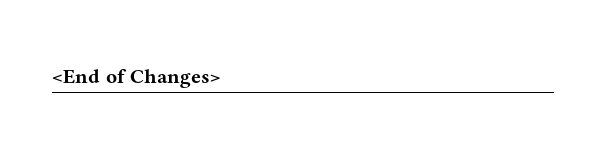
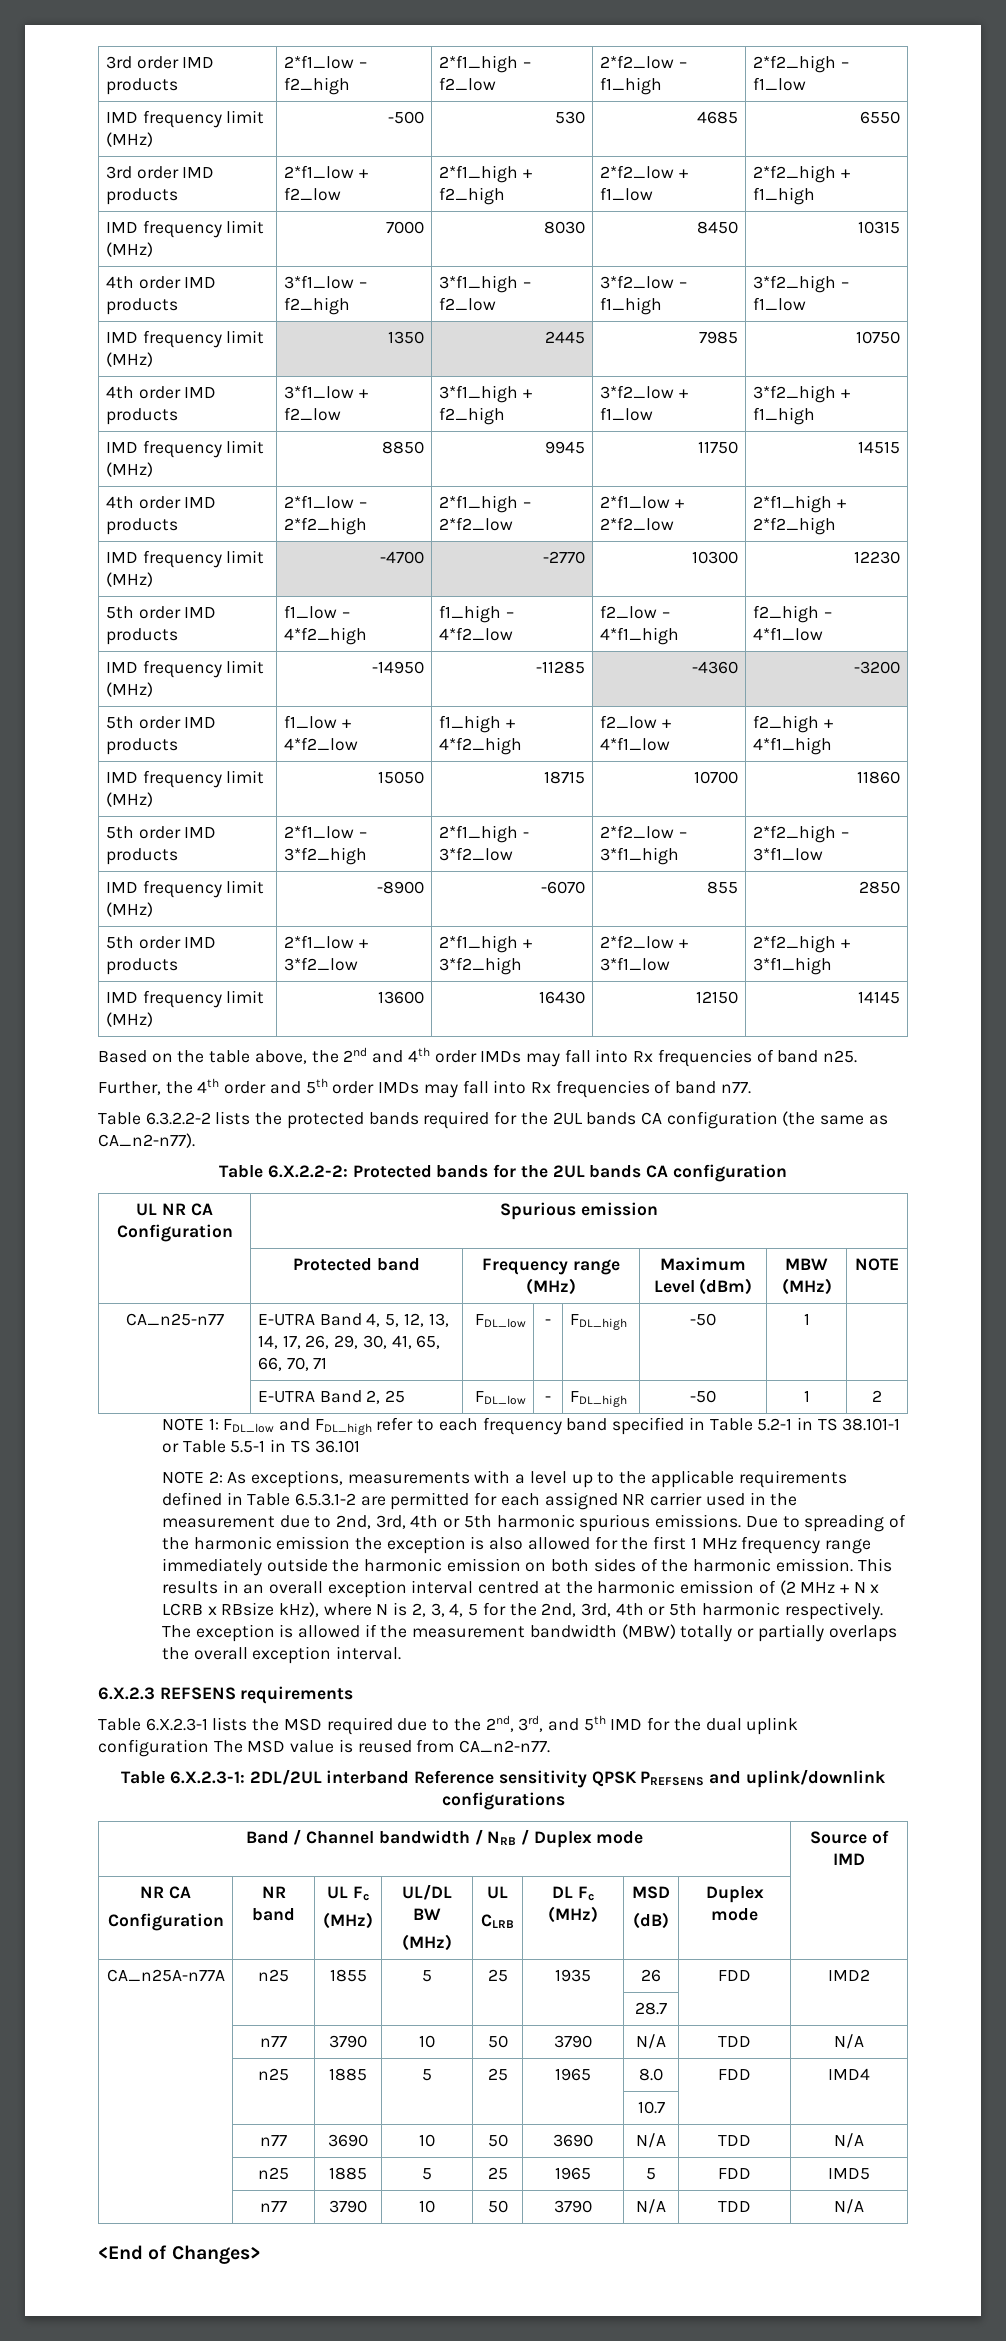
(52, 76) none -> [105,56,215,69] [105,78,178,95] [283,55,367,69] [283,77,350,95] [438,55,531,73] [438,77,496,91] [599,55,687,69] [599,77,662,95] [752,55,849,73] [752,77,806,91] [105,110,265,128] [105,132,153,147] [388,111,425,124] [555,111,586,124] [697,111,739,124] [860,111,901,124] [105,166,215,179] [105,188,178,205] [283,165,368,179] [283,187,341,201] [438,165,532,183] [438,187,505,205] [599,165,688,179] [599,187,653,201] [752,165,850,183] [752,187,815,205] [105,220,265,238] [105,242,153,257] [386,221,425,234] [544,221,586,234] [697,221,739,234] [858,221,901,234] [105,276,217,289] [105,298,178,315] [283,275,367,289] [283,297,350,315] [438,275,531,293] [438,297,496,311] [599,275,687,289] [599,297,662,315] [752,275,849,293] [752,297,806,311] [105,330,265,348] [105,352,153,367] [388,331,425,344] [545,331,586,344] [699,331,739,344] [856,331,901,344] [105,386,217,399] [105,408,178,425] [283,385,368,399] [283,407,341,421] [438,385,532,403] [438,407,505,425] [599,385,688,399] [599,407,653,421] [752,385,850,403] [752,407,815,425] [105,440,265,458] [105,462,153,477] [382,441,425,454] [545,441,586,454] [698,441,739,454] [858,441,901,454] [105,496,217,509] [105,518,178,535] [283,495,367,509] [283,517,367,535] [438,495,531,513] [438,517,513,531] [599,495,684,509] [599,517,674,531] [752,495,846,513] [752,517,836,535] [105,550,265,568] [105,572,153,587] [380,551,425,564] [543,551,586,564] [692,551,739,564] [854,551,901,564] [105,606,217,619] [105,628,178,645] [283,605,350,619] [283,627,367,645] [438,605,514,623] [438,627,513,641] [599,605,670,619] [599,627,679,645] [752,605,832,623] [752,627,823,641] [105,660,265,678] [105,682,153,697] [372,661,425,674] [536,661,586,674] [692,661,739,674] [854,661,901,674] [105,716,217,729] [105,738,178,755] [283,715,351,729] [283,737,358,751] [438,715,515,733] [438,737,522,755] [599,715,671,729] [599,737,670,751] [752,715,833,733] [752,737,832,755] [105,770,265,788] [105,792,153,807] [378,771,425,784] [544,771,586,784] [694,771,739,784] [857,771,901,784] [105,826,217,839] [105,848,178,865] [283,825,367,839] [283,847,367,865] [438,825,529,843] [438,847,513,861] [599,825,687,839] [599,847,679,865] [752,825,849,843] [752,847,823,861] [105,880,265,898] [105,902,153,917] [377,881,425,894] [541,881,586,894] [707,881,739,894] [859,881,901,894] [105,936,217,949] [105,958,178,975] [283,935,368,949] [283,957,358,971] [438,935,532,953] [438,957,522,975] [599,935,688,949] [599,957,670,971] [752,935,850,953] [752,957,832,975] [105,990,265,1008] [105,1012,153,1027] [378,991,425,1004] [539,991,586,1004] [696,991,739,1004] [858,991,901,1004] [98,1047,858,1067] [98,1078,751,1098] [98,1111,888,1129] [98,1133,195,1148] [219,1164,787,1182] [136,1203,213,1216] [116,1224,233,1242] [500,1202,658,1220] [293,1258,420,1271] [482,1258,620,1275] [526,1278,576,1295] [660,1257,746,1271] [653,1278,753,1295] [785,1258,828,1270] [781,1278,832,1295] [855,1258,899,1271] [125,1313,224,1326] [257,1313,449,1327] [257,1335,441,1349] [257,1357,328,1371] [475,1314,527,1328] [545,1319,551,1325] [569,1314,627,1330] [690,1313,716,1326] [803,1313,810,1325] [257,1390,406,1404] [475,1391,527,1405] [545,1396,551,1402] [569,1391,627,1407] [690,1390,716,1403] [803,1390,810,1402] [872,1390,882,1402] [161,1417,901,1435] [161,1439,361,1453] [161,1470,847,1488] [161,1492,798,1510] [161,1514,906,1532] [161,1536,871,1554] [161,1558,892,1576] [161,1580,880,1598] [161,1602,883,1620] [161,1624,897,1642] [161,1646,402,1664] [98,1686,354,1704] [98,1715,799,1735] [98,1739,551,1757] [121,1769,886,1788] [441,1792,565,1810] [245,1829,644,1848] [810,1830,889,1844] [833,1853,865,1865] [140,1886,191,1899] [107,1913,224,1931] [261,1886,286,1898] [252,1908,295,1921] [327,1886,369,1901] [323,1912,373,1929] [402,1884,452,1900] [413,1908,441,1920] [402,1934,452,1951] [487,1886,508,1899] [481,1914,514,1928] [552,1886,594,1901] [548,1906,598,1923] [632,1886,670,1899] [633,1912,669,1929] [705,1886,764,1903] [711,1908,758,1921] [106,1969,225,1982] [258,1969,289,1982] [329,1969,367,1982] [422,1970,432,1982] [487,1969,508,1982] [555,1969,591,1982] [641,1969,661,1982] [718,1970,751,1981] [828,1969,870,1981] [635,2002,667,2015] [260,2036,287,2047] [329,2035,367,2048] [419,2035,435,2048] [487,2035,508,2048] [554,2035,592,2048] [636,2034,666,2049] [718,2036,751,2047] [834,2034,864,2049] [258,2068,289,2081] [329,2068,367,2081] [422,2069,432,2081] [487,2068,508,2081] [555,2068,591,2081] [639,2068,663,2081] [718,2069,751,2080] [828,2068,870,2080] [637,2101,665,2114] [260,2135,287,2146] [328,2134,368,2147] [419,2134,435,2147] [487,2134,508,2147] [553,2134,593,2147] [636,2133,666,2148] [718,2135,751,2146] [834,2133,864,2148] [258,2167,289,2180] [329,2167,367,2180] [422,2168,432,2180] [487,2167,508,2180] [555,2167,591,2180] [646,2168,656,2180] [718,2168,751,2179] [828,2168,870,2180] [260,2201,287,2212] [329,2200,367,2213] [419,2200,435,2213] [487,2200,508,2213] [554,2200,592,2213] [636,2199,666,2214] [718,2201,751,2212] [834,2199,864,2214] 3rd order IMD products | 2*f1_low – f2_high | 2*f1_high – f2_low | 2*f2_low – f1_high | 2*f2_high – f1_low // IMD frequency limit (MHz) | -500 | 530 | 4685 | 6550 // 3rd order IMD products | 2*f1_low + f2_low | 2*f1_high + f2_high | 2*f2_low + f1_low | 2*f2_high + f1_high // IMD frequency limit (MHz) | 7000 | 8030 | 8450 | 10315 // 4th order IMD products | 3*f1_low – f2_high | 3*f1_high – f2_low | 3*f2_low – f1_high | 3*f2_high – f1_low // IMD frequency limit (MHz) | 1350 | 2445 | 7985 | 10750 // 4th order IMD products | 3*f1_low + f2_low | 3*f1_high + f2_high | 3*f2_low + f1_low | 3*f2_high + f1_high // IMD frequency limit (MHz) | 8850 | 9945 | 11750 | 14515 // 4th order IMD products | 2*f1_low – 2*f2_high | 2*f1_high – 2*f2_low | 2*f1_low + 2*f2_low | 2*f1_high + 2*f2_high // IMD frequency limit (MHz) | -4700 | -2770 | 10300 | 12230 // 5th order IMD products | f1_low – 4*f2_high | f1_high – 4*f2_low | f2_low – 4*f1_high | f2_high – 4*f1_low // IMD frequency limit (MHz) | -14950 | -11285 | -4360 | -3200 // 5th order IMD products | f1_low + 4*f2_low | f1_high + 4*f2_high | f2_low + 4*f1_low | f2_high + 4*f1_high // IMD frequency limit (MHz) | 15050 | 18715 | 10700 | 11860 // 5th order IMD products | 2*f1_low – 3*f2_high | 2*f1_high - 3*f2_low | 2*f2_low – 3*f1_high | 2*f2_high – 3*f1_low // IMD frequency limit (MHz) | -8900 | -6070 | 855 | 2850 // 5th order IMD products | 2*f1_low + 3*f2_low | 2*f1_high + 3*f2_high | 2*f2_low + 3*f1_low | 2*f2_high + 3*f1_high // IMD frequency limit (MHz) | 13600 | 16430 | 12150 | 14145 // Based on the table above, the 2nd and 4th order IMDs may fall into Rx frequencies of band n25. // Further, the 4th order and 5th order IMDs may fall into Rx frequencies of band n77. // Table 6.3.2.2-2 lists the protected bands required for the 2UL bands CA configuration (the same as CA_n2-n77). // Table 6.X.2.2-2: Protected bands for the 2UL bands CA configuration // UL NR CA Configuration | Spurious emission // | Protected band | Frequency range (MHz) | Maximum Level (dBm) | MBW (MHz) | NOTE // CA_n25-n77 | E-UTRA Band 4, 5, 12, 13, 14, 17, 26, 29, 30, 41, 65, 66, 70, 71 | FDL_low | - | FDL_high | -50 | 1 | // | E-UTRA Band 2, 25 | FDL_low | - | FDL_high | -50 | 1 | 2 // NOTE 1: FDL_low and FDL_high refer to each frequency band specified in Table 5.2-1 in TS 38.101-1 or Table 5.5-1 in TS 36.101 // NOTE 2: As exceptions, measurements with a level up to the applicable requirements defined in Table 6.5.3.1-2 are permitted for each assigned NR carrier used in the measurement due to 2nd, 3rd, 4th or 5th harmonic spurious emissions. Due to spreading of the harmonic emission the exception is also allowed for the first 1 MHz frequency range immediately outside the harmonic emission on both sides of the harmonic emission. This results in an overall exception interval centred at the harmonic emission of (2 MHz + N x LCRB x RBsize kHz), where N is 2, 3, 4, 5 for the 2nd, 3rd, 4th or 5th harmonic respectively. The exception is allowed if the measurement bandwidth (MBW) totally or partially overlaps the overall exception interval. // 6.X.2.3 REFSENS requirements // Table 6.X.2.3-1 lists the MSD required due to the 2nd, 3rd, and 5th IMD for the dual uplink configuration The MSD value is reused from CA_n2-n77. // Table 6.X.2.3-1: 2DL/2UL interband Reference sensitivity QPSK PREFSENS and uplink/downlink configurations // Band / Channel bandwidth / NRB / Duplex mode | Source of IMD // NR CA // Configuration | NR band | UL Fc // (MHz) | UL/DL BW // (MHz) | UL // CLRB | DL Fc (MHz) | MSD // (dB) | Duplex mode | // CA_n25A-n77A | n25 | 1855 | 5 | 25 | 1935 | 26 | FDD | IMD2 // | | | | | | 28.7 | | // | n77 | 3790 | 10 | 50 | 3790 | N/A | TDD | N/A // | n25 | 1885 | 5 | 25 | 1965 | 8.0 | FDD | IMD4 // | | | | | | 10.7 | | // | n77 | 3690 | 10 | 50 | 3690 | N/A | TDD | N/A // | n25 | 1885 | 5 | 25 | 1965 | 5 | FDD | IMD5 // | n77 | 3790 | 10 | 50 | 3790 | N/A | TDD | N/A //

